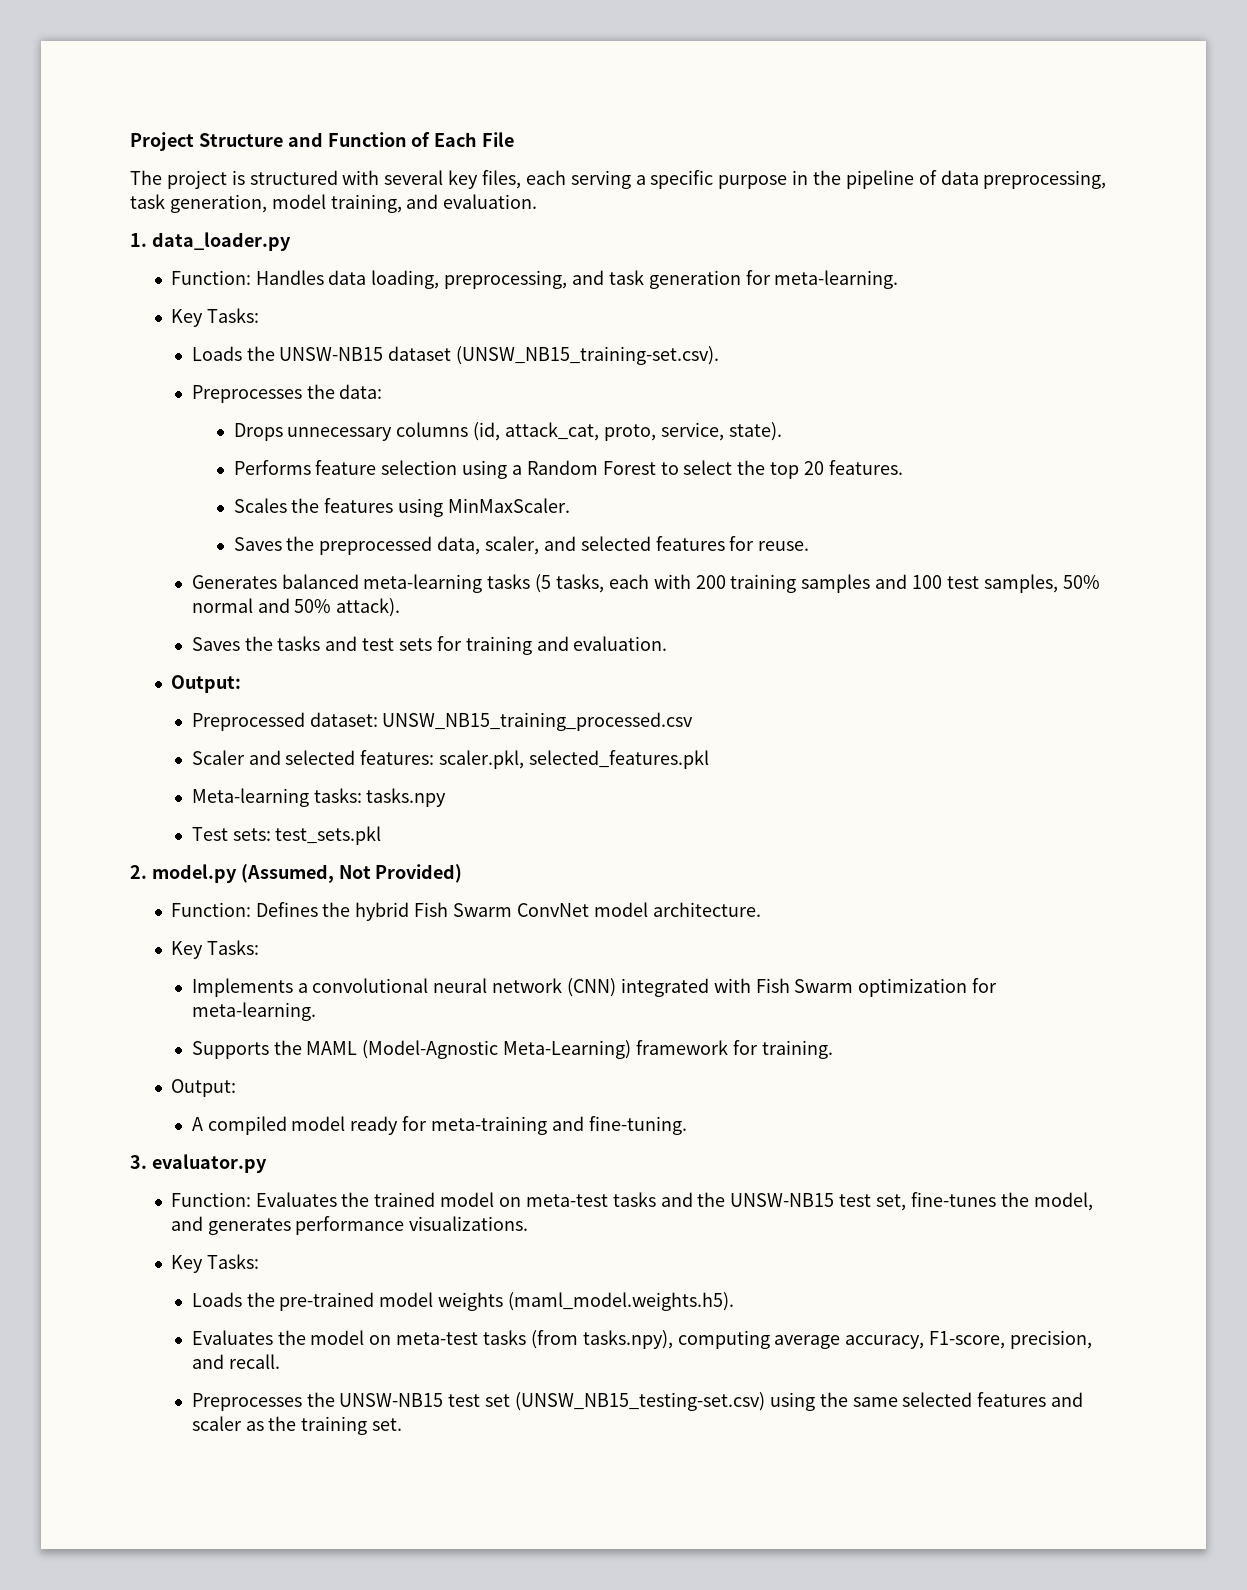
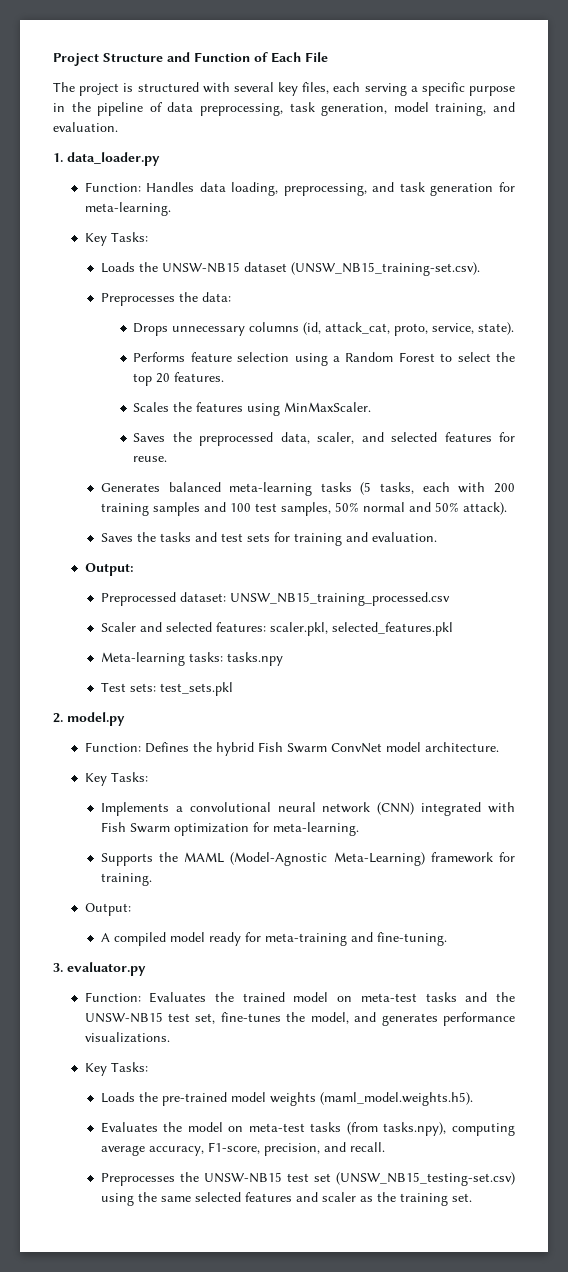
[240,864,463,883] (Assumed, Not Provided) -> (125, 719) none

